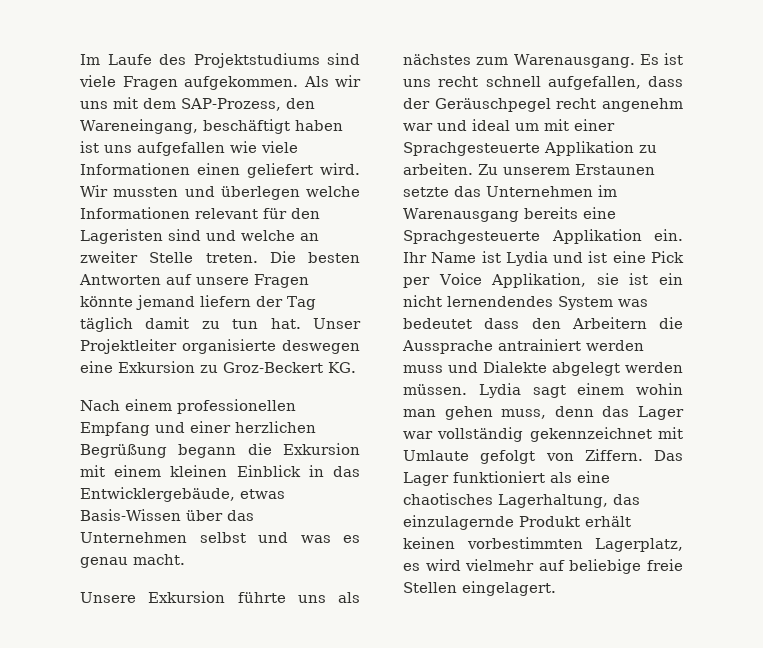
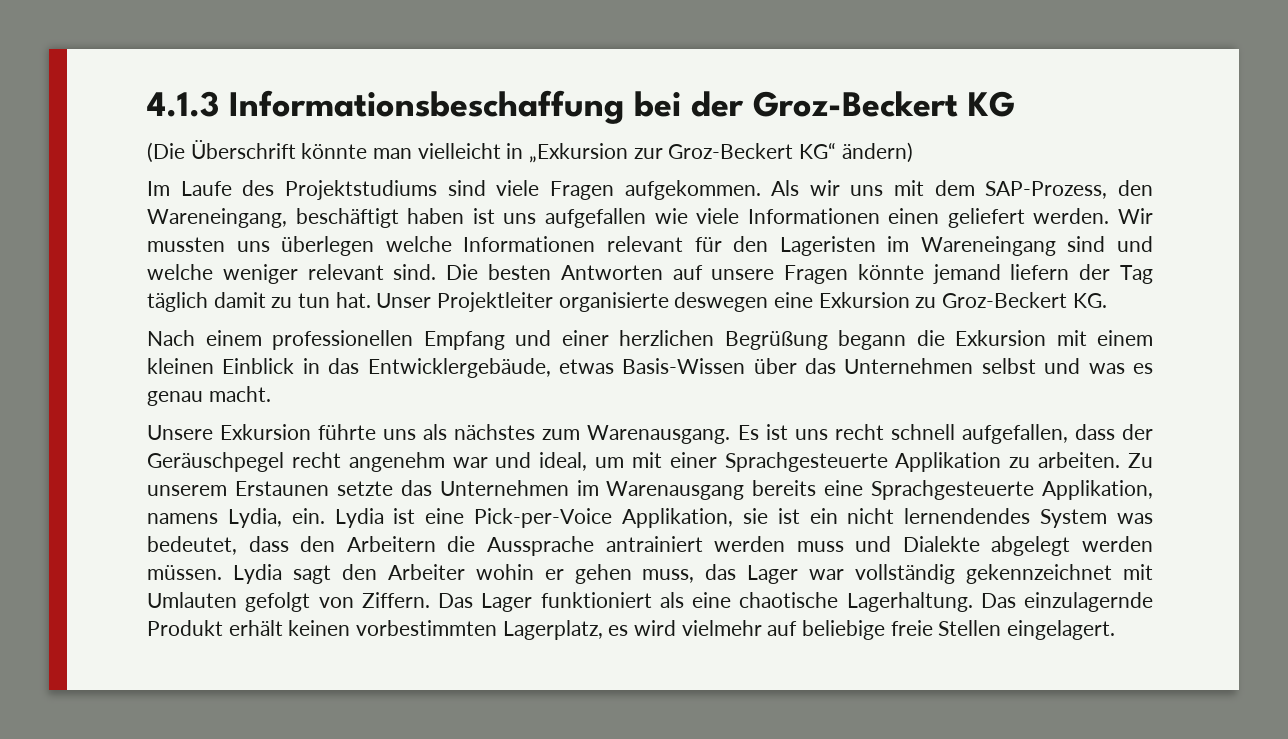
(80, 59) none -> [147,90,1015,124] [147,140,913,163] 4.1.3 Informationsbeschaffung bei der Groz-Beckert KG // (Die Überschrift könnte man vielleicht in „Exkursion zur Groz-Beckert KG“ ändern) //
[320,163,360,175] wird. -> [1033,208,1110,224] werden.
[184,186,215,197] und -> [236,241,270,252] uns
(163, 236) none -> [887,236,1056,256] im Wareneingang
[300,233,319,241] [80,251,258,263] an zweiter Stelle treten. -> [222,264,437,284] weniger relevant sind.
[472,119,510,131] ideal -> [539,452,588,471] ideal,
[551,229,683,244] [403,251,684,266] [403,273,482,288] Applikation ein. Ihr Name ist Lydia und ist eine Pick per Voice -> [1042,480,1153,500] [147,508,613,528] Applikation, namens Lydia, ein. Lydia ist eine Pick-per-Voice
[403,318,472,329] bedeutet -> [147,536,237,555] bedeutet,
[577,383,683,395] [403,409,436,417] einem wohin man -> [341,564,564,580] den Arbeiter wohin er
[554,406,594,417] denn -> (695, 576) none
[403,450,469,461] Umlaute -> [147,592,237,608] Umlauten
[403,493,640,508] chaotisches Lagerhaltung, das -> [739,592,1016,612] chaotische Lagerhaltung. Das

